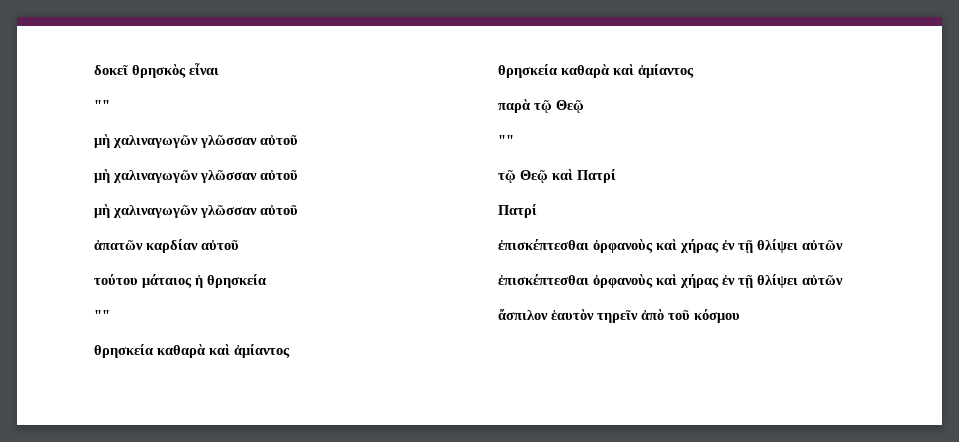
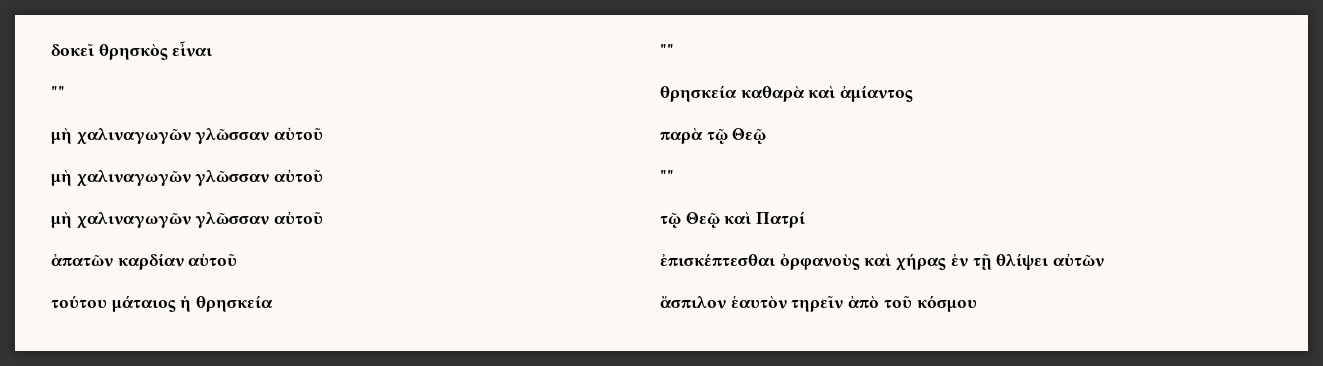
[498,64,694,78] // θρησκεία καθαρὰ καὶ ἀμίαντος -> (914, 93) none
[498,204,537,218] [498,239,843,253] // Πατρί // ἐπισκέπτεσθαι ὀρφανοὺς καὶ χήρας ἐν τῇ θλίψει αὐτῶν -> (807, 219) none

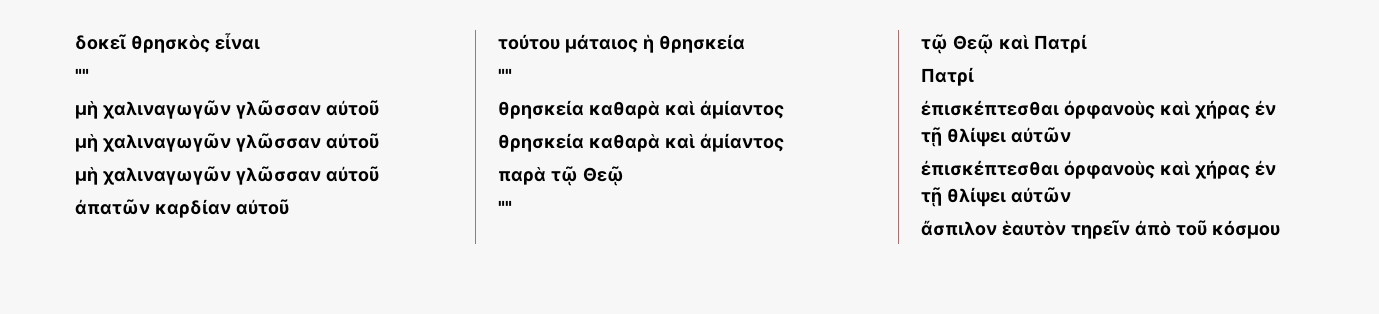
(914, 93) none -> [498,133,784,152] // θρησκεία καθαρὰ καὶ ἀμίαντος
(807, 219) none -> [921,67,974,86] [921,100,1276,119] [921,127,1071,147] // Πατρί // ἐπισκέπτεσθαι ὀρφανοὺς καὶ χήρας ἐν τῇ θλίψει αὐτῶν

